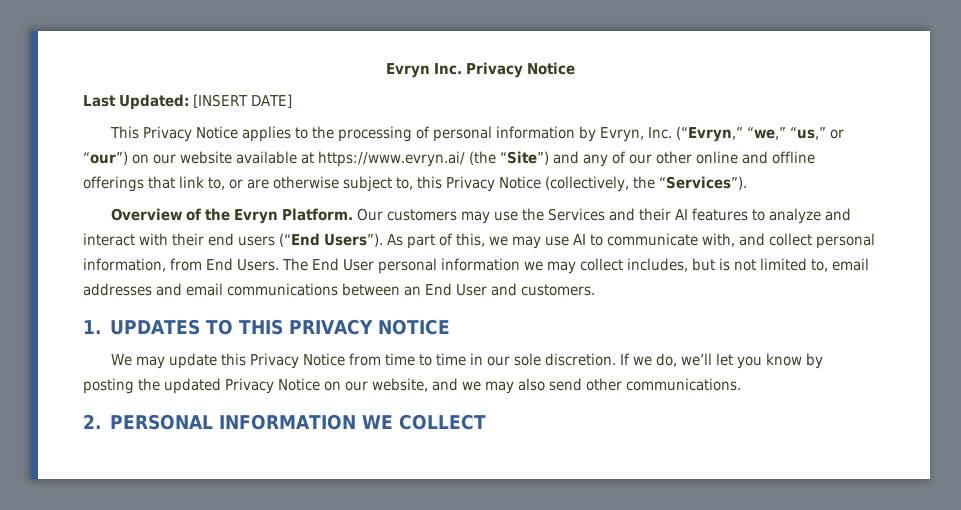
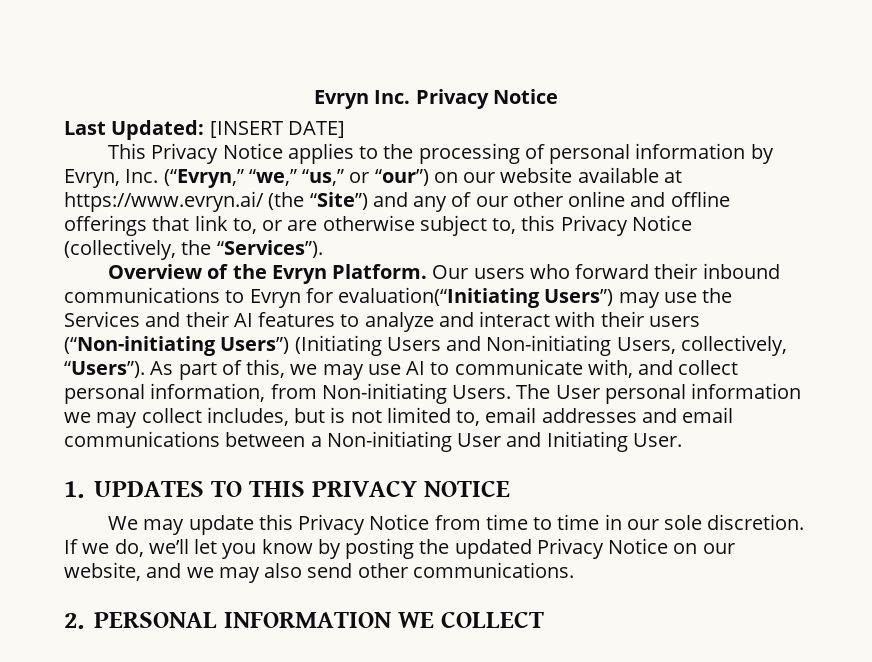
[387,209,458,221] customers -> [473,263,780,279] [64,287,614,308] users who forward their inbound communications to Evryn for evaluation(“Initiating Users”)
[208,233,383,247] end users (“End Users”). -> [648,316,700,327] [64,335,787,356] [64,361,145,378] users (“Non-initiating Users”) (Initiating Users and Non-initiating Users, collectively, “Users”).
[206,258,233,271] End -> [321,383,447,404] Non-initiating
[312,258,339,271] End -> (551, 391) none
[404,283,595,296] an End User and customers. -> [310,431,682,452] a Non-initiating User and Initiating User.

